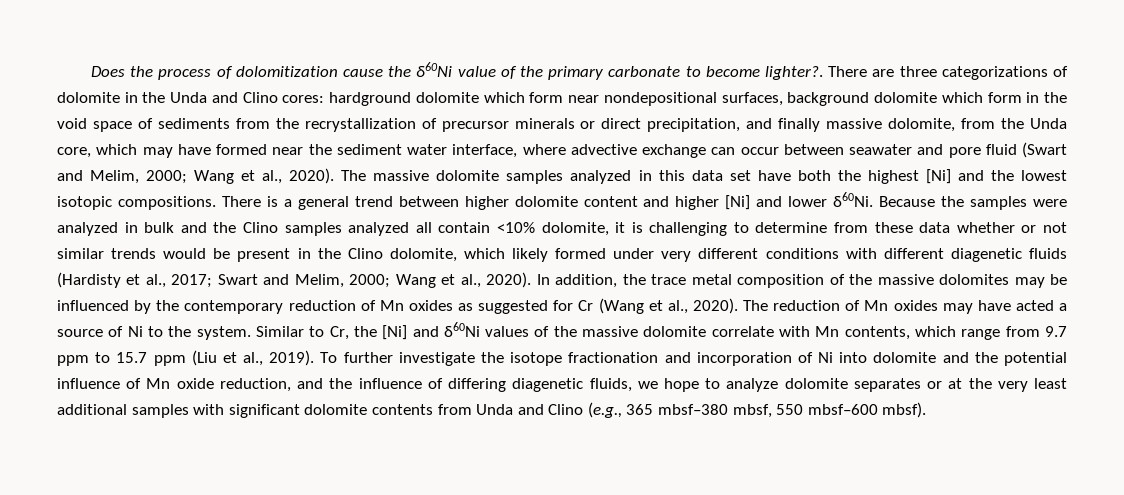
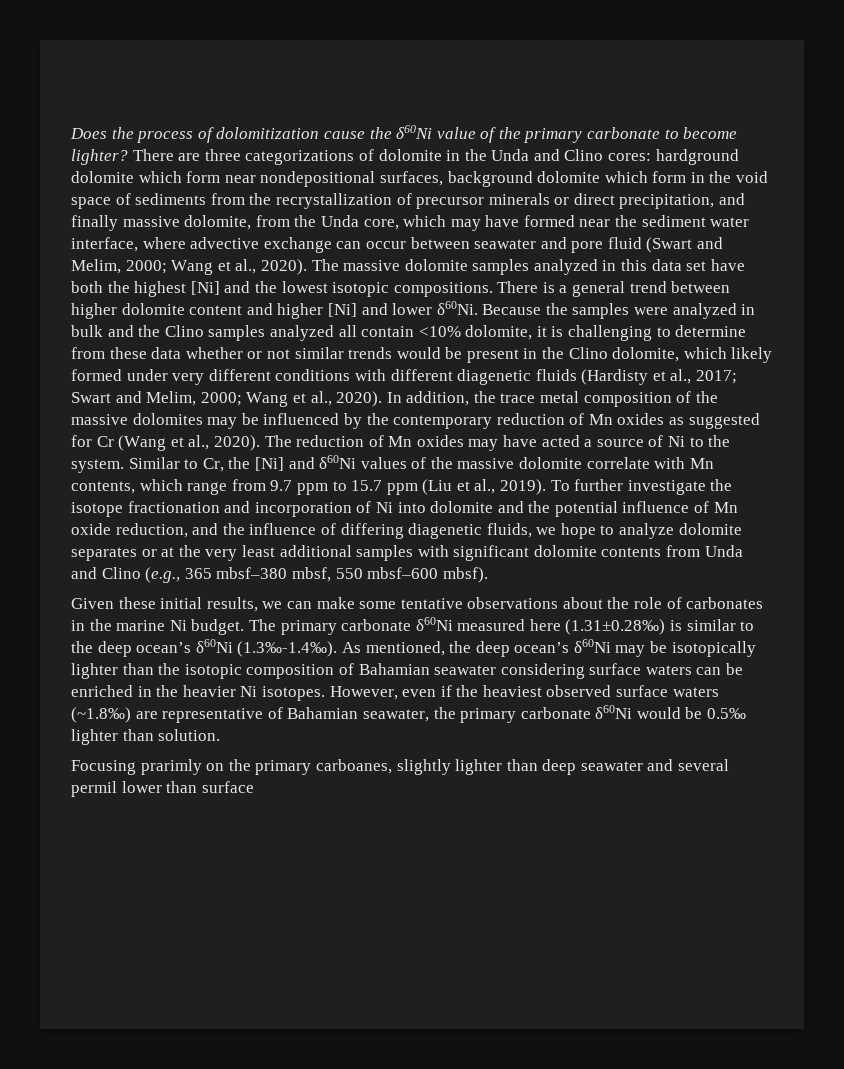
[764,66,823,80] lighter?. -> [71,149,128,165] lighter?
(927, 410) none -> [71,597,764,612] [71,617,755,635] [71,639,756,657] [71,663,744,679] [71,685,719,701] [71,705,747,723] [71,729,221,745] [71,759,730,775] [71,781,254,797] // Given these initial results, we can make some tentative observations about the role of carbonates in the marine Ni budget. The primary carbonate δ60Ni measured here (1.31±0.28‰) is similar to the deep ocean’s δ60Ni (1.3‰-1.4‰). As mentioned, the deep ocean’s δ60Ni may be isotopically lighter than the isotopic composition of Bahamian seawater considering surface waters can be enriched in the heavier Ni isotopes. However, even if the heaviest observed surface waters (~1.8‰) are representative of Bahamian seawater, the primary carbonate δ60Ni would be 0.5‰ lighter than solution. // Focusing prarimly on the primary carboanes, slightly lighter than deep seawater and several permil lower than surface

